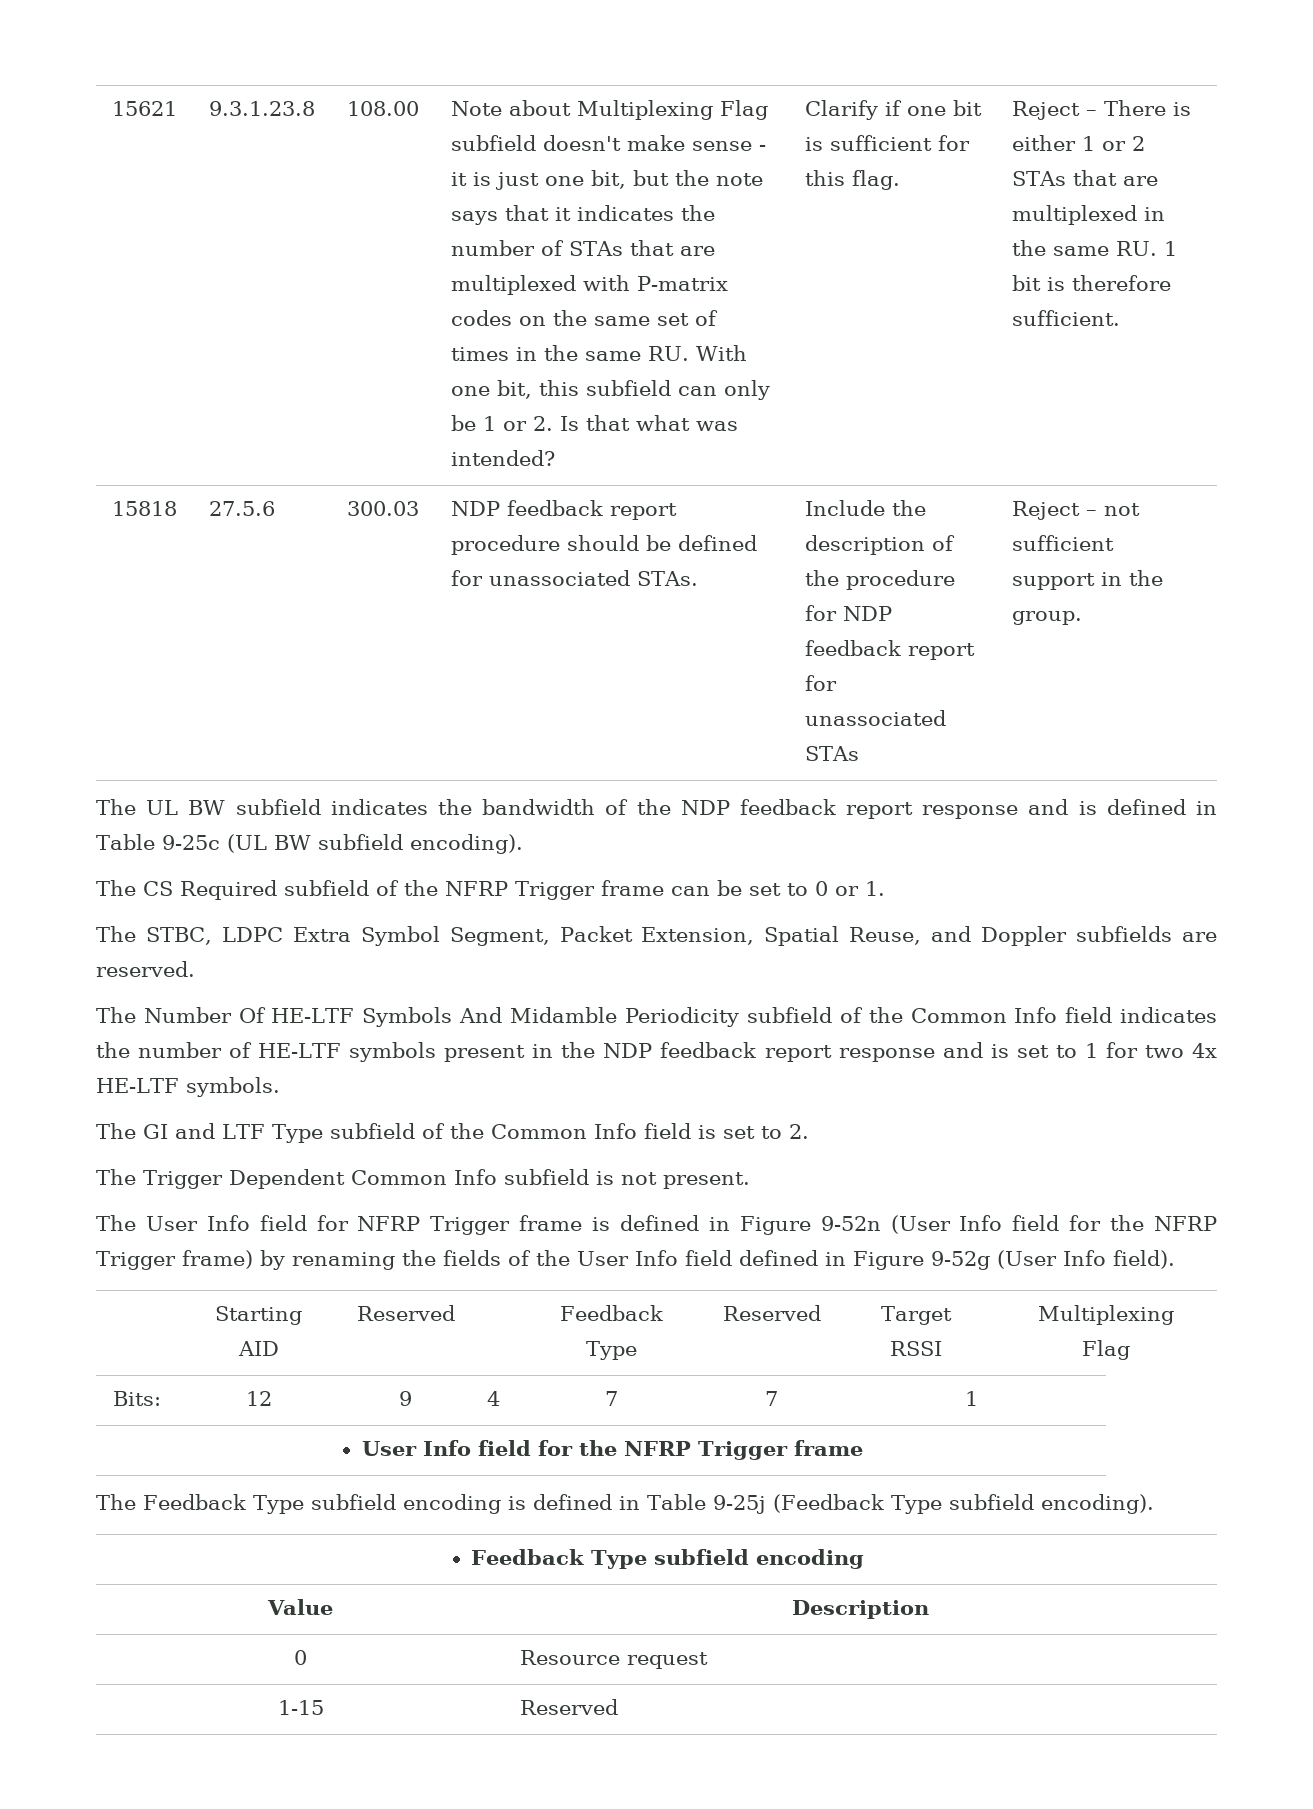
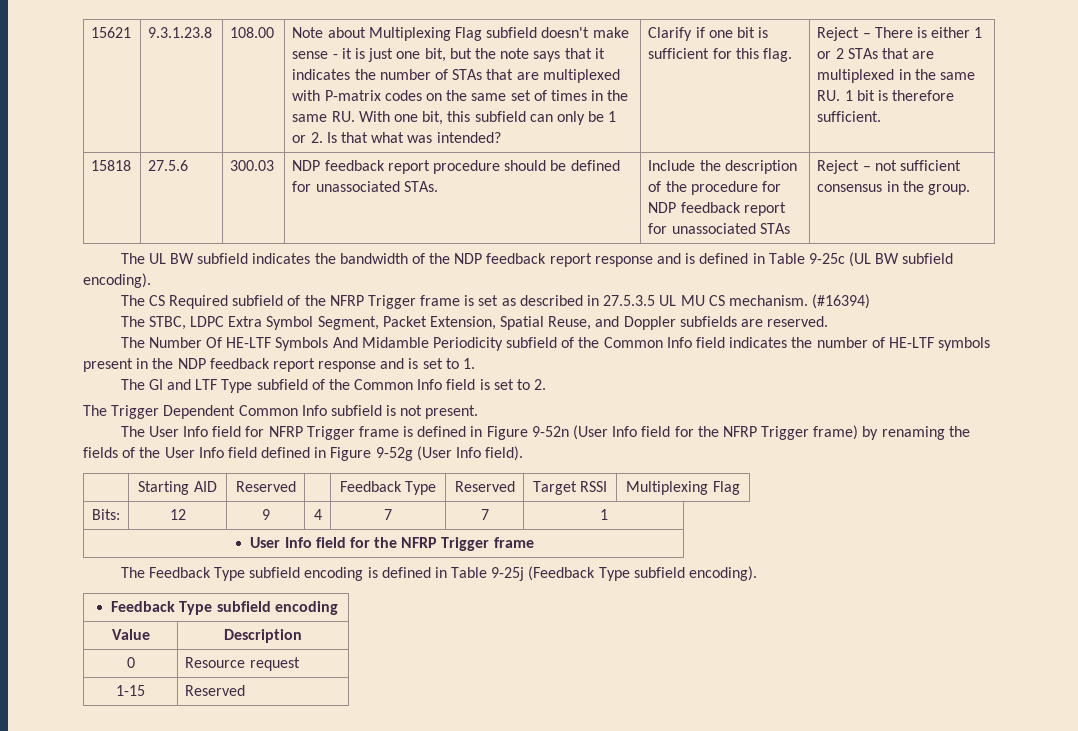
[1011,573,1095,590] support -> [817,184,883,192] consensus
[671,880,885,896] can be set to 0 or 1. -> [464,294,871,309] is set as described in 27.5.3.5 UL MU CS mechanism. (#16394)
[1084,1042,1217,1058] [96,1077,280,1097] 1 for two 4x HE-LTF symbols. -> [463,358,476,369] 1.

